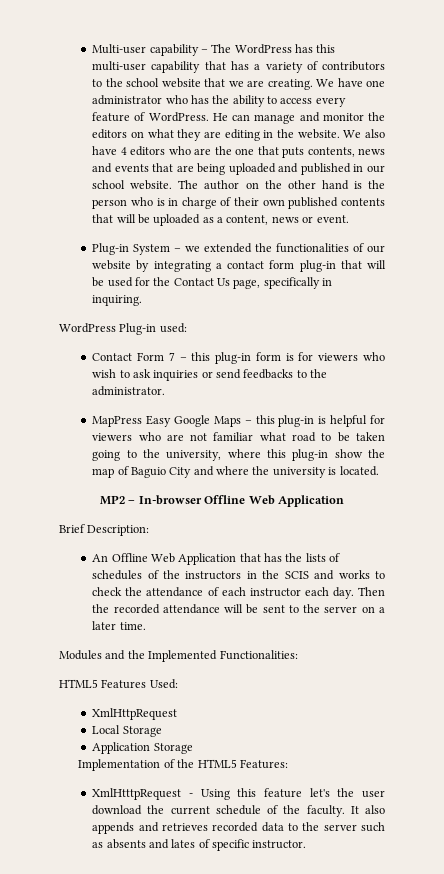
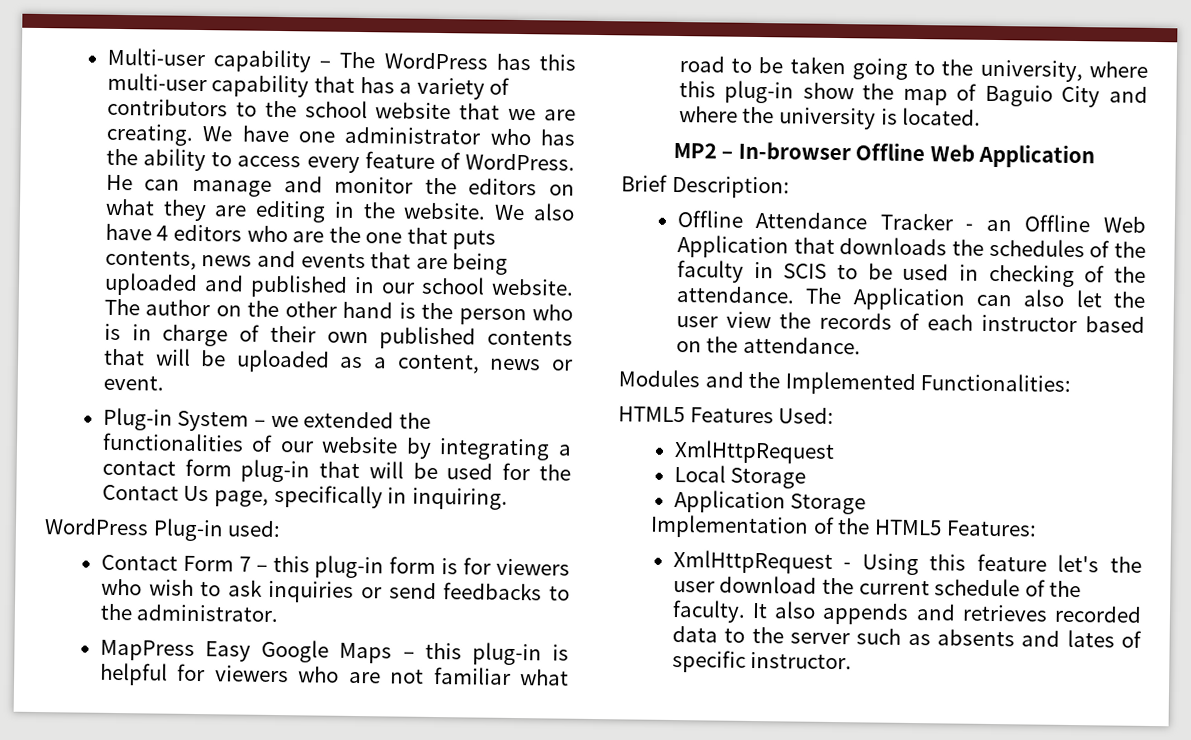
[92,553,341,565] [92,570,385,580] [92,587,386,599] [92,604,386,614] [92,621,146,630] An Offline Web Application that has the lists of schedules of the instructors in the SCIS and works to check the attendance of each instructor each day. Then the recorded attendance will be sent to the server on a later time. -> [676,210,1146,233] [676,235,1146,259] [676,260,1146,288] [675,286,1146,311] [675,311,1145,333] [675,336,861,355] Offline Attendance Tracker - an Offline Web Application that downloads the schedules of the faculty in SCIS to be used in checking of the attendance. The Application can also let the user view the records of each instructor based on the attendance.
[92,788,182,800] XmlHtttpRequest -> [672,549,833,574] XmlHttpRequest

